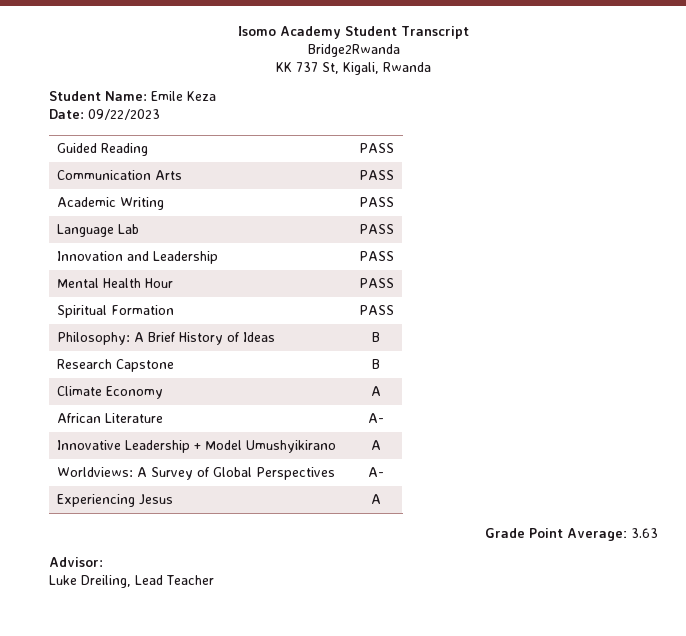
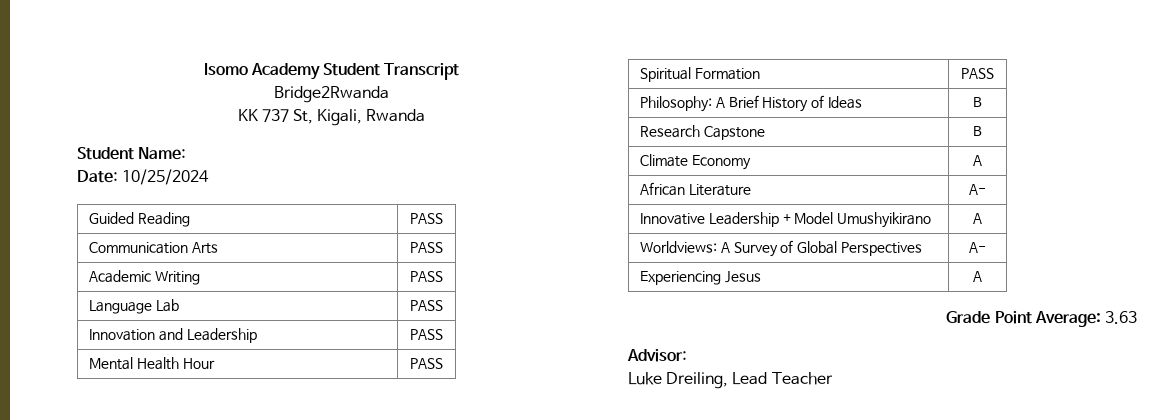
[151,91,216,101] Emile Keza -> (187, 153) none
[88,109,160,120] 09/22/2023 -> [122,169,210,185] 10/25/2024

